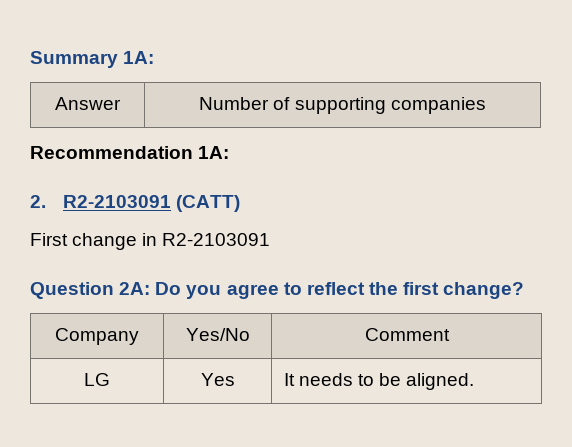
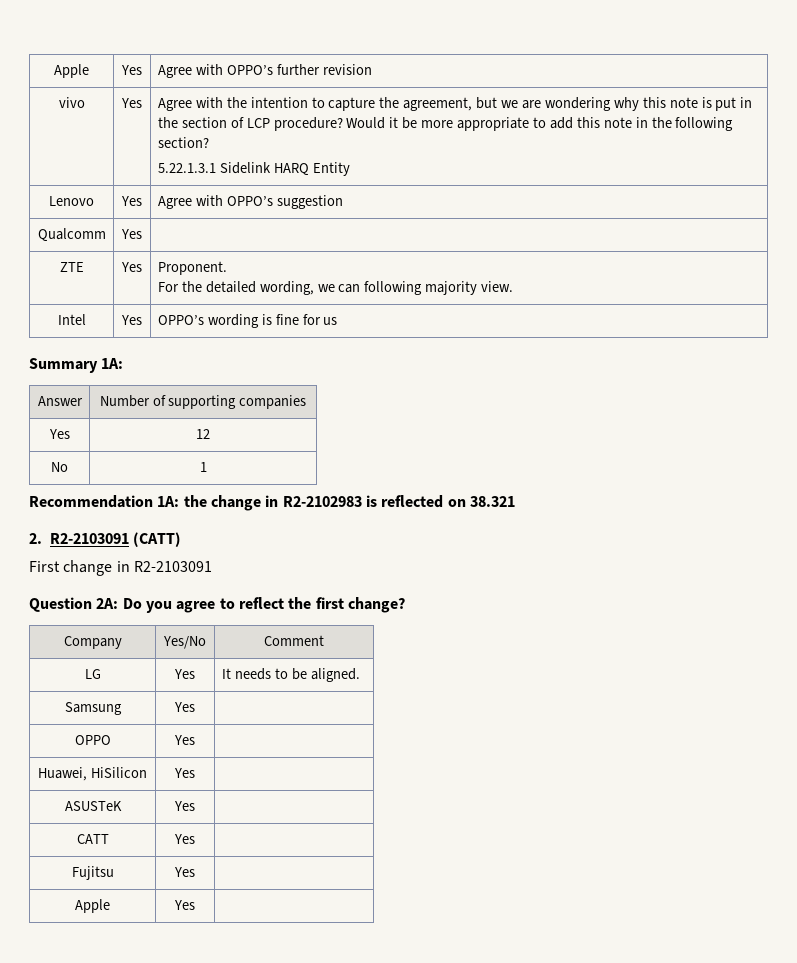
(30, 59) none -> [54,64,89,78] [121,65,142,75] [157,64,372,78] [58,97,85,108] [121,98,142,108] [157,97,753,111] [157,117,734,131] [157,137,209,148] [157,162,350,176] [49,196,94,206] [121,196,142,206] [157,195,343,209] [37,228,106,242] [121,229,142,239] [59,262,84,272] [121,262,142,272] [157,261,227,275] [157,281,514,295] [57,314,86,325] [121,315,142,325] [157,314,338,328] Apple | Yes | Agree with OPPO’s further revision // vivo | Yes | Agree with the intention to capture the agreement, but we are wondering why this note is put in the section of LCP procedure? Would it be more appropriate to add this note in the following section? // 5.22.1.3.1 Sidelink HARQ Entity // Lenovo | Yes | Agree with OPPO’s suggestion // Qualcomm | Yes | // ZTE | Yes | Proponent. // For the detailed wording, we can following majority view. // Intel | Yes | OPPO’s wording is fine for us //
[30,146,230,159] // Recommendation 1A: -> [48,429,70,439] [196,429,210,439] [51,462,68,472] [199,462,207,472] [29,495,515,511] // Yes | 12 // No | 1 // Recommendation 1A: the change in R2-2102983 is reflected on 38.321
(475, 381) none -> [64,702,122,715] [174,702,195,712] [74,735,111,745] [174,735,195,745] [38,767,147,781] [174,768,195,778] [64,801,122,811] [174,801,195,811] [76,834,109,844] [174,834,195,844] [71,866,114,880] [174,867,195,877] [75,899,110,913] [174,900,195,910] // Samsung | Yes | // OPPO | Yes | // Huawei, HiSilicon | Yes | // ASUSTeK | Yes | // CATT | Yes | // Fujitsu | Yes | // Apple | Yes |

